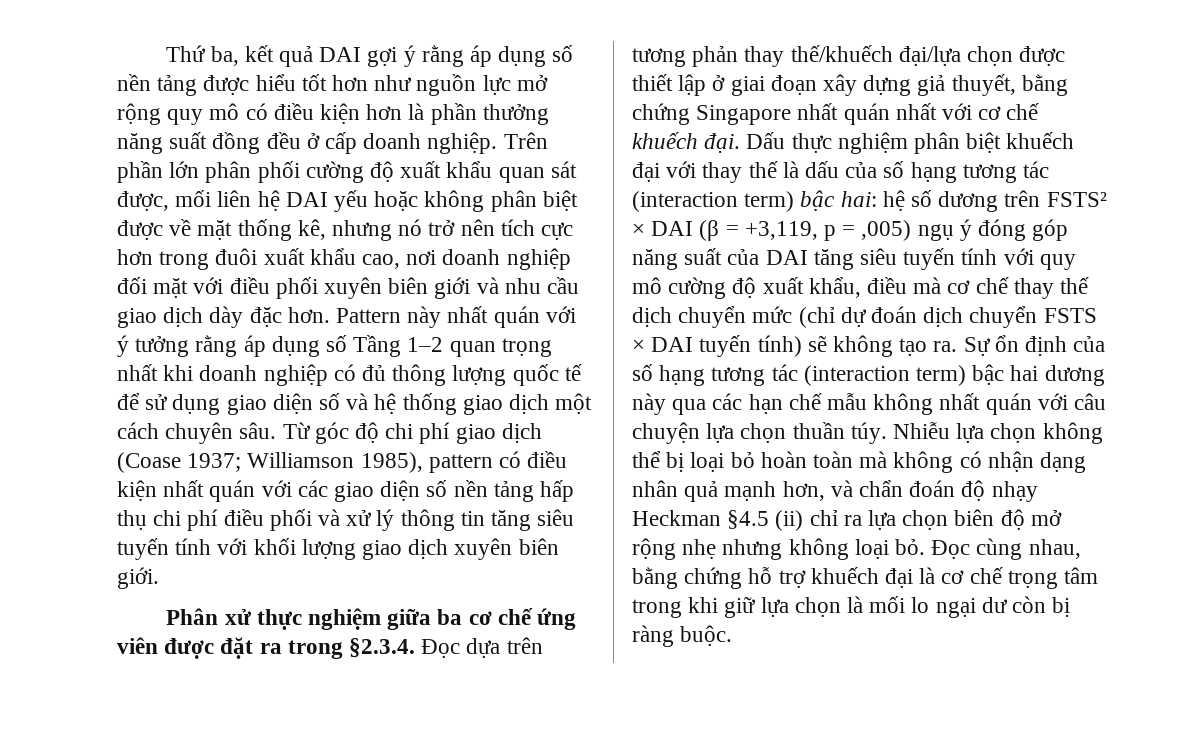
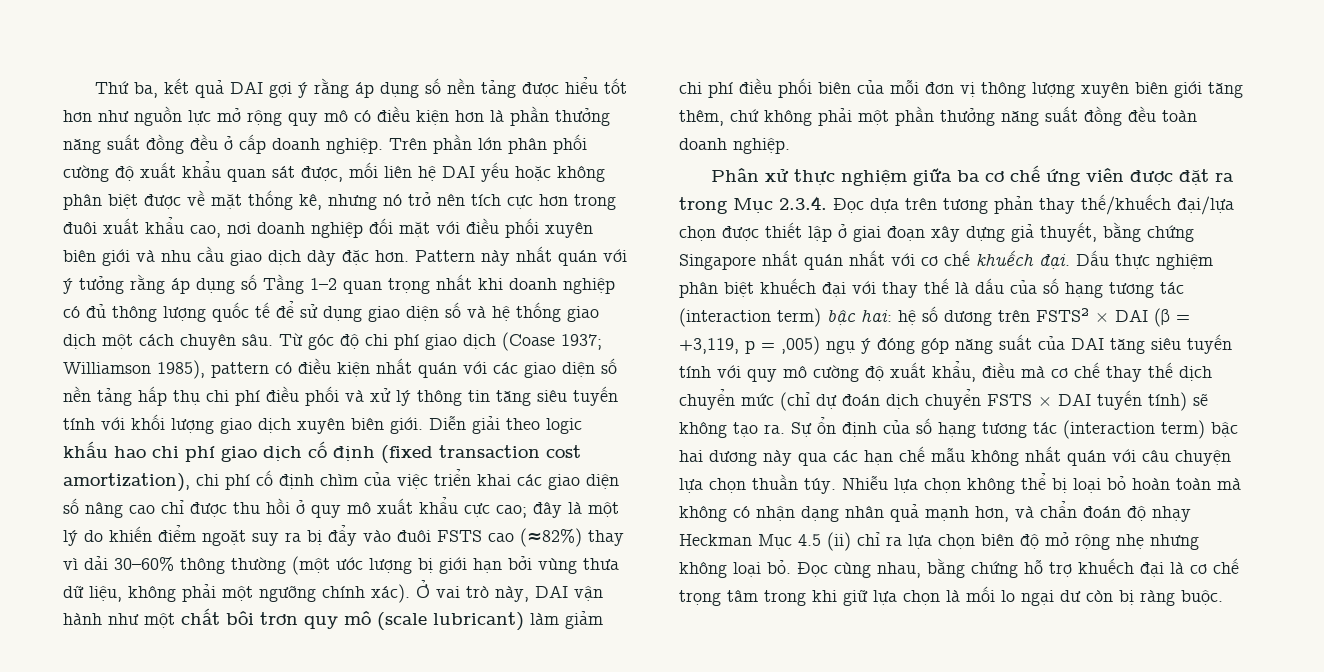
(159, 578) none -> [429,415,582,434] [63,441,581,463] [63,469,619,492] [63,497,619,518] [63,525,624,547] [63,556,619,575] [63,580,603,603] [63,608,603,631] [679,78,1243,98] [679,106,1197,126] [679,138,790,154] Diễn giải theo logic khấu hao chi phí giao dịch cố định (fixed transaction cost amortization), chi phí cố định chìm của việc triển khai các giao diện số nâng cao chỉ được thu hồi ở quy mô xuất khẩu cực cao; đây là một lý do khiến điểm ngoặt suy ra bị đẩy vào đuôi FSTS cao (≈82%) thay vì dải 30–60% thông thường (một ước lượng bị giới hạn bởi vùng thưa dữ liệu, không phải một ngưỡng chính xác). Ở vai trò này, DAI vận hành như một chất bôi trơn quy mô (scale lubricant) làm giảm chi phí điều phối biên của mỗi đơn vị thông lượng xuyên biên giới tăng thêm, chứ không phải một phần thưởng năng suất đồng đều toàn doanh nghiệp.
[349,638,416,658] §2.3.4. -> [733,196,827,213] Mục 2.3.4.
[727,510,770,529] §4.5 -> [758,534,821,549] Mục 4.5

